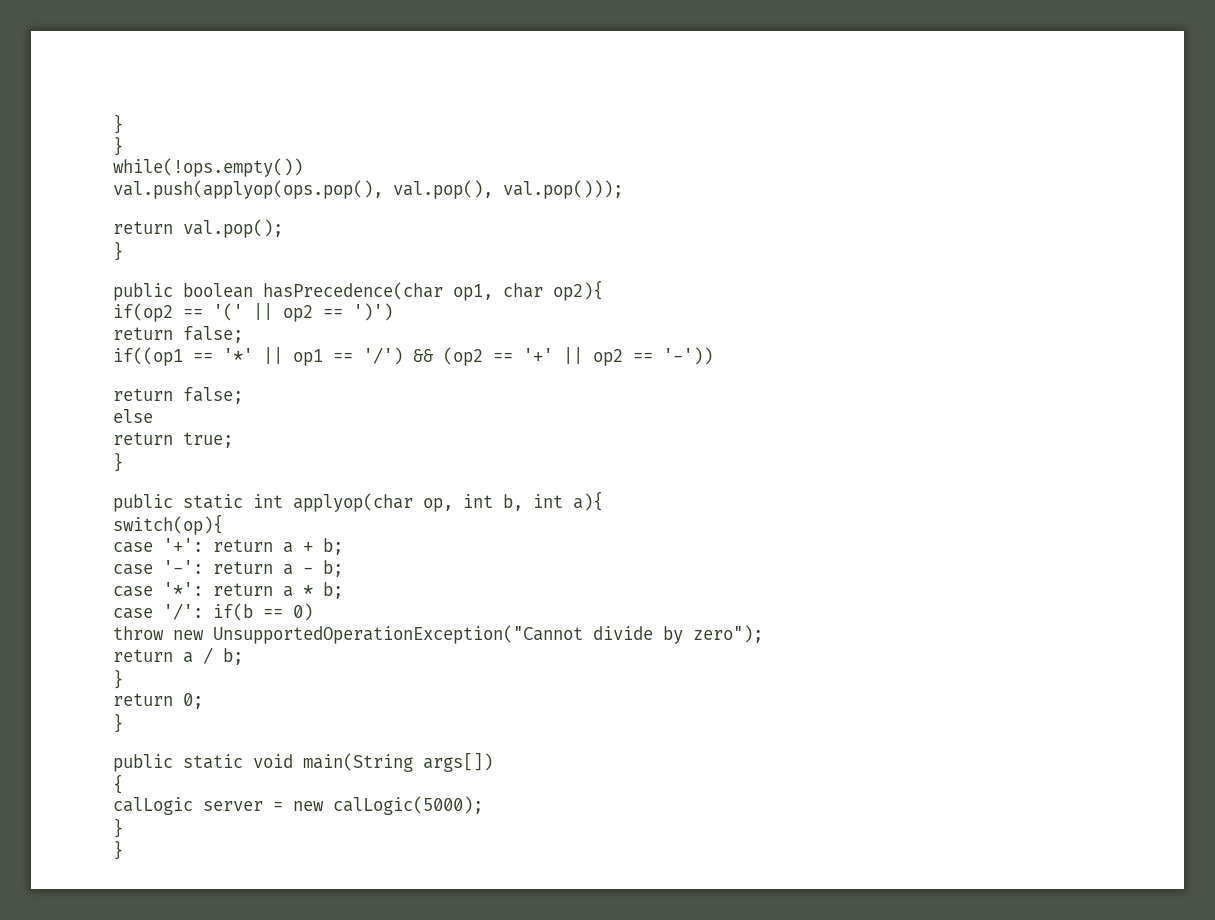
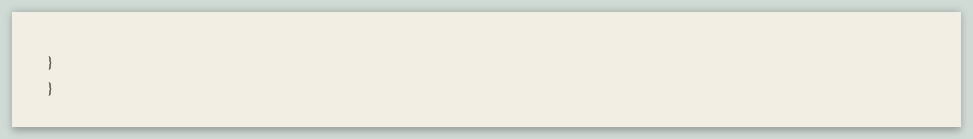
[113,114,123,134] [113,136,123,156] [113,158,303,177] [113,180,623,199] [113,219,283,238] [113,241,123,261] [113,280,603,301] [113,303,393,322] [113,326,243,343] [113,347,713,366] [113,387,243,404] [113,409,153,423] [113,432,233,448] [113,452,123,472] [113,491,603,512] [113,514,223,535] [113,538,343,555] [113,560,343,577] [113,582,343,599] [113,603,313,621] [113,625,763,644] [113,647,243,665] [113,669,123,689] [113,693,203,709] [113,713,123,733] [113,752,493,772] [113,774,123,794] [113,796,483,815] [113,818,123,838] [113,840,123,860] } // } // while(!ops.empty()) // val.push(applyop(ops.pop(), val.pop(), val.pop())); // return val.pop(); // } // public boolean hasPrecedence(char op1, char op2){ // if(op2 == '(' || op2 == ')') // return false; // if((op1 == '*' || op1 == '/') && (op2 == '+' || op2 == '-')) // return false; // else // return true; // } // public static int applyop(char op, int b, int a){ // switch(op){ // case '+': return a + b; // case '-': return a - b; // case '*': return a * b; // case '/': if(b == 0) // throw new UnsupportedOperationException("Cannot divide by zero"); // return a / b; // } // return 0; // } // public static void main(String args[]) // { // calLogic server = new calLogic(5000); // } // } -> [46,56,54,70] [46,82,54,96] } // }

